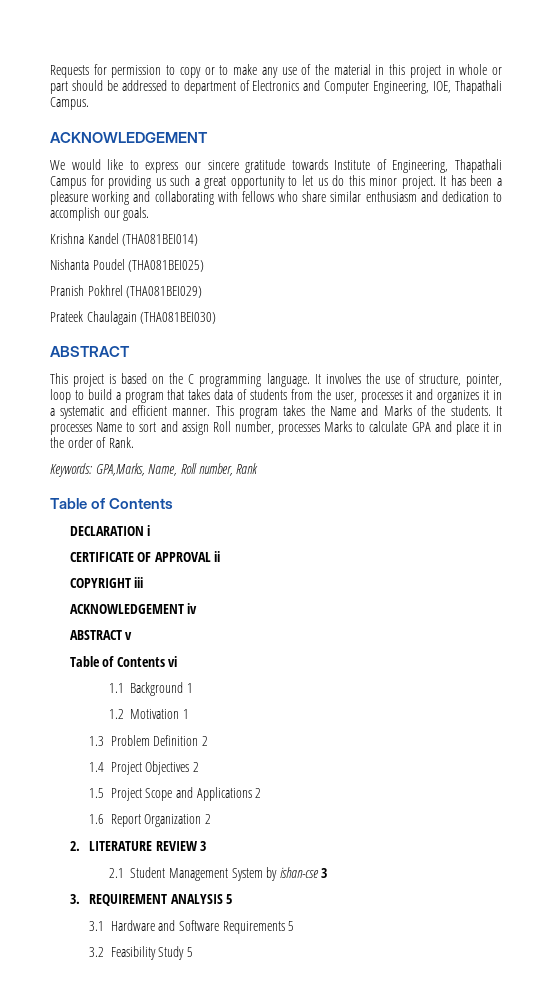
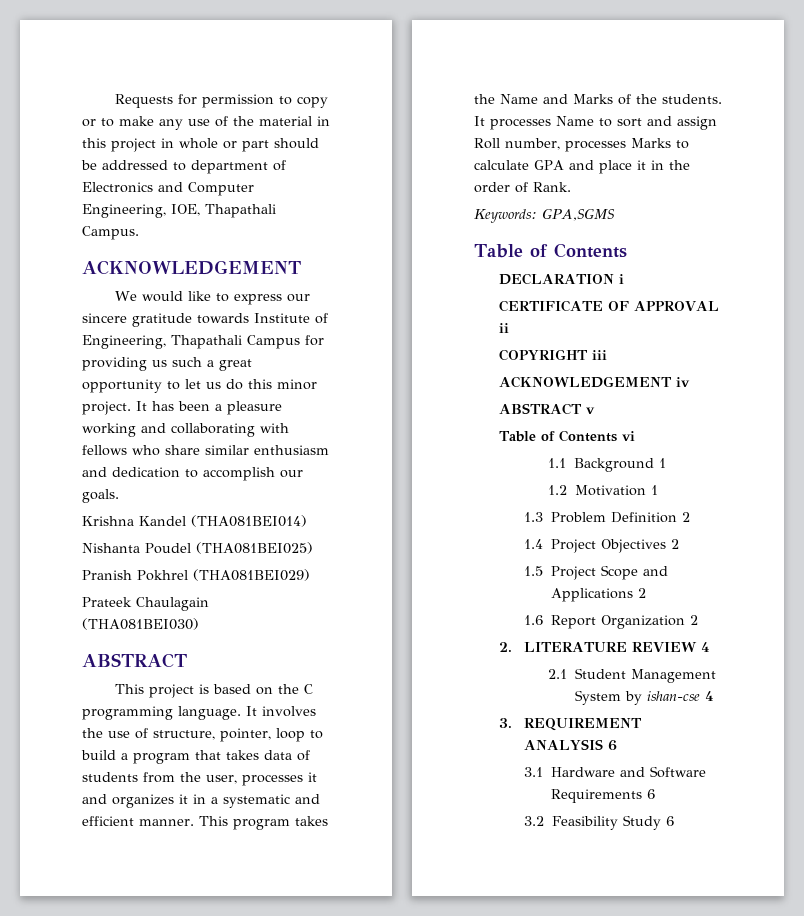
[95,463,259,476] GPA,Marks, Name, Roll number, Rank -> [542,209,615,221] GPA,SGMS
[200,841,207,851] 3 -> [701,642,711,652] 4
[321,868,328,878] 3 -> [704,691,714,701] 4
[226,894,233,904] 5 -> [608,740,618,751] 6
[288,921,295,931] 5 -> [646,789,655,799] 6
[187,947,194,957] 5 -> [665,816,674,826] 6

